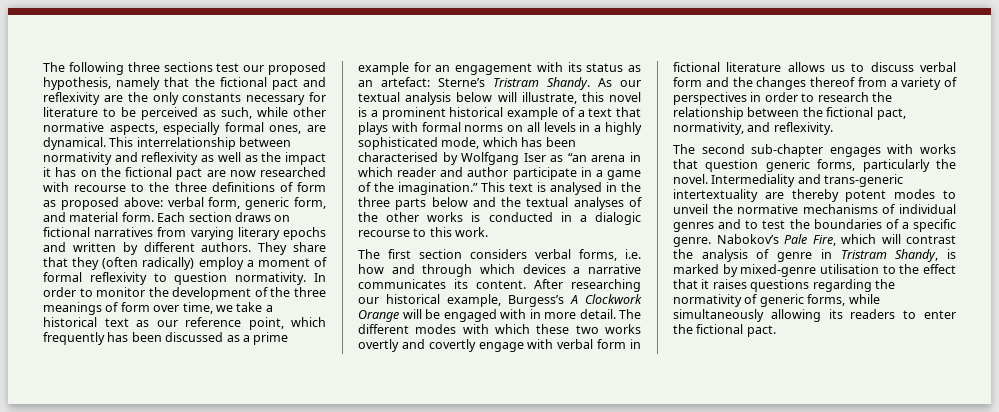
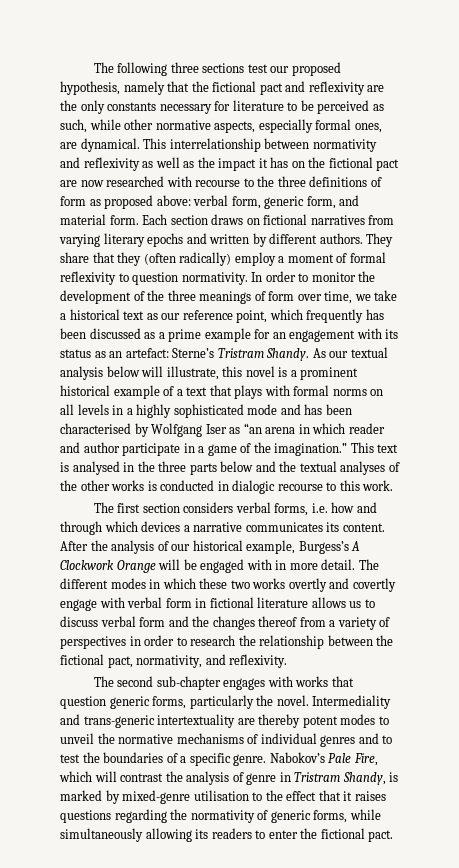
[441,137,518,149] mode, which -> [247,404,301,415] mode and
[579,215,587,222] a -> (229, 486) none
[571,279,641,292] researching -> [90,540,169,554] the analysis of
[462,324,489,334] with -> [149,579,161,589] in

